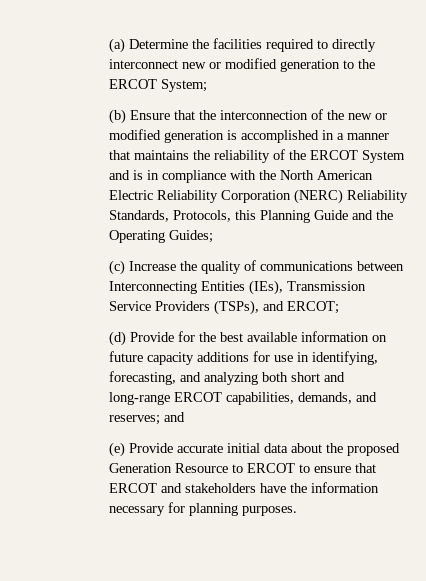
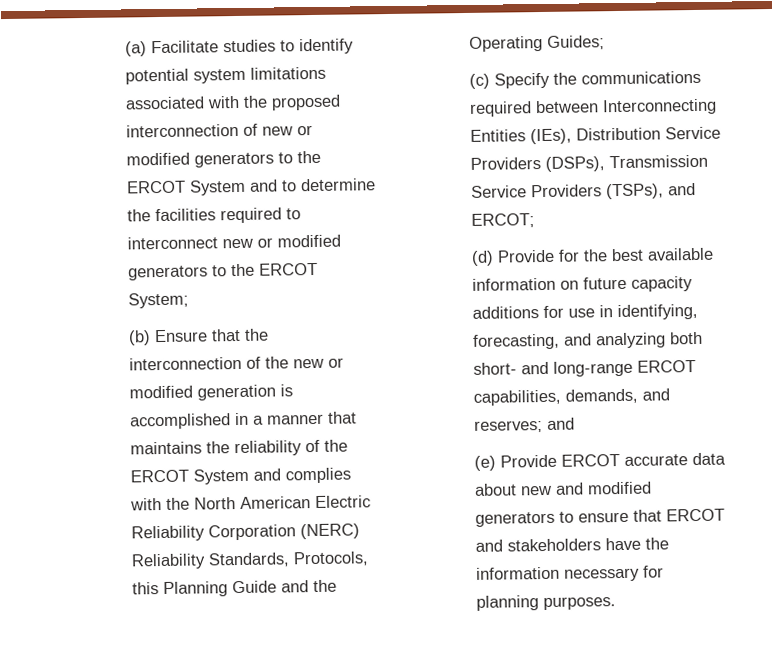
[128,39,188,49] Determine -> [150,38,354,55] [124,66,326,85] [124,94,341,111] [125,123,313,138] [125,150,321,168] [126,178,376,196] Facilitate studies to identify potential system limitations associated with the proposed interconnection of new or modified generators to the ERCOT System and to determine
[331,39,376,52] directly -> (301, 214) none
[279,59,340,72] generation -> [127,265,208,281] generators
[132,170,226,183] is in compliance -> [284,467,351,484] complies
[128,260,404,274] [108,280,283,295] Increase the quality of communications between Interconnecting Entities (IEs), -> [493,70,701,89] [468,98,717,117] [469,126,721,145] [469,156,605,172] Specify the communications required between Interconnecting Entities (IEs), Distribution Service Providers (DSPs),
[290,372,320,382] short -> [472,362,517,375] short-
[176,443,400,456] [108,463,295,473] accurate initial data about the proposed Generation Resource to ERCOT -> [560,452,726,467] [473,481,652,496] [474,511,555,527] ERCOT accurate data about new and modified generators

